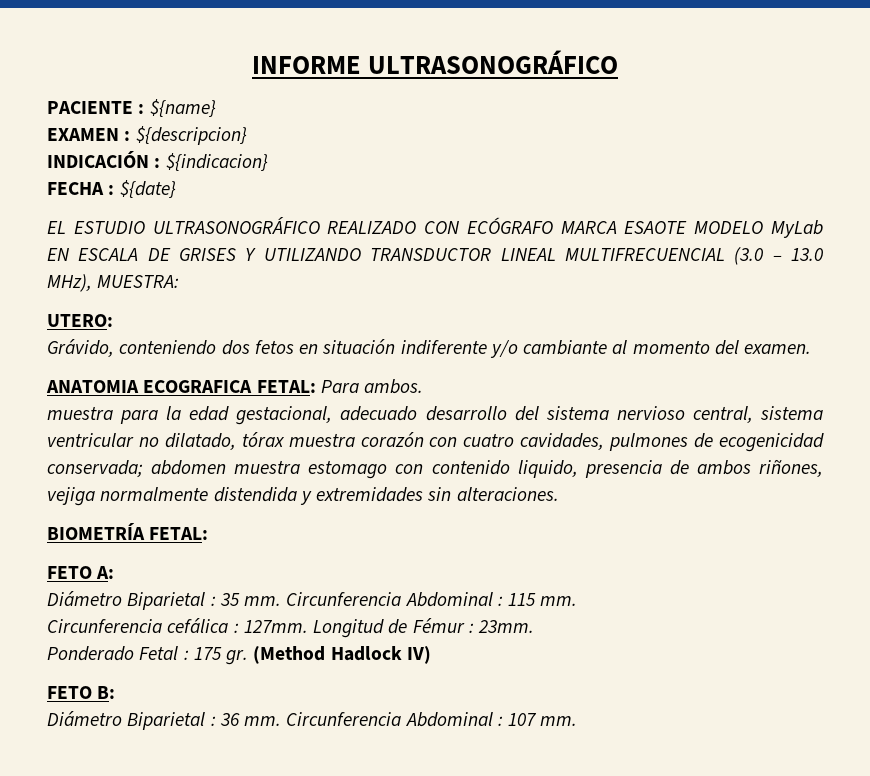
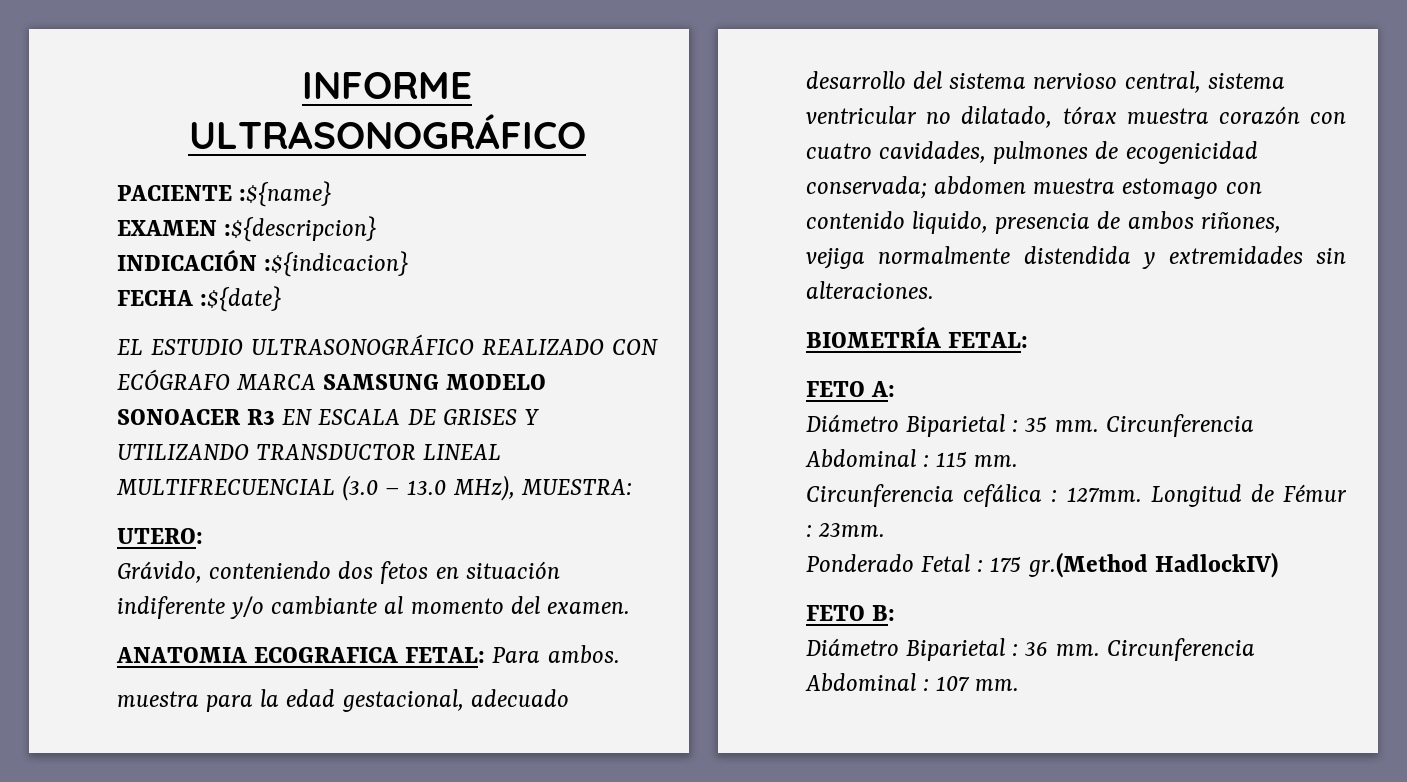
[138,99,216,117] : ${name} -> [239,181,332,207] :${name}
[124,126,247,145] : ${descripcion} -> [224,216,377,242] :${descripcion}
[154,153,268,171] : ${indicacion} -> [264,251,409,277] :${indicacion}
[108,180,176,198] : ${date} -> [200,286,282,312] :${date}
[624,220,824,238] ESAOTE MODELO MyLab -> [323,374,547,390] [117,409,276,425] SAMSUNG MODELO SONOACER R3
[226,646,431,665] gr. (Method Hadlock IV) -> [1027,552,1278,578] gr.(Method HadlockIV)

